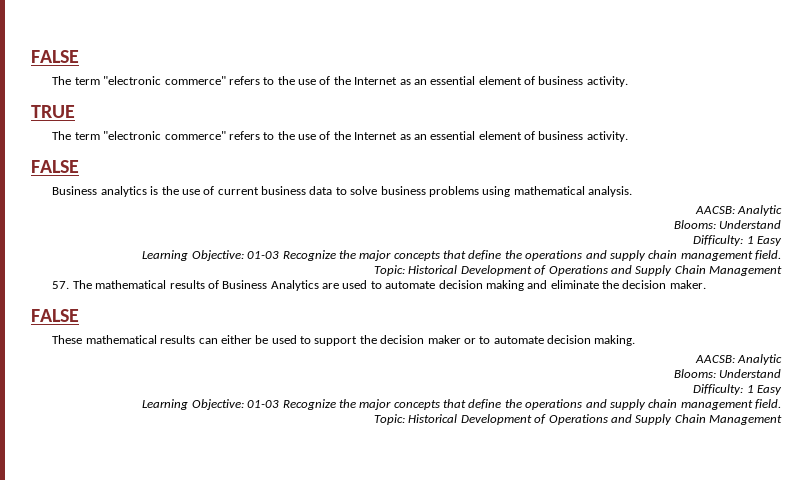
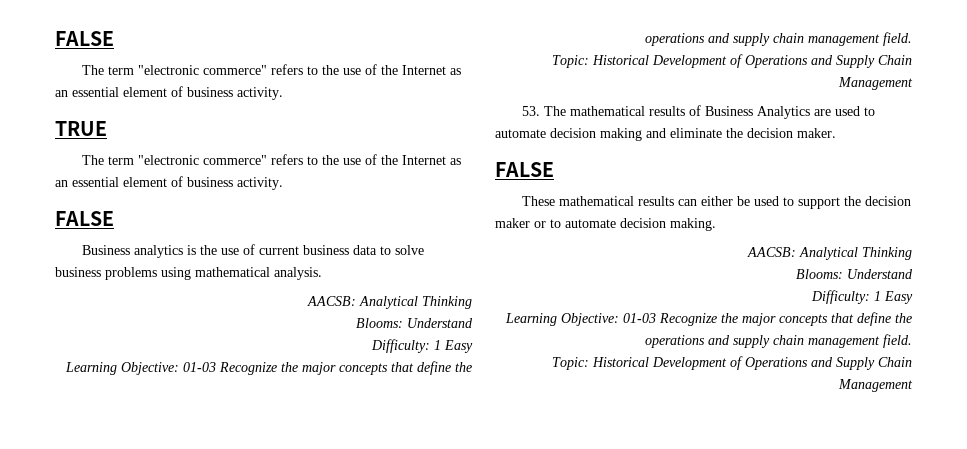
[737,205,782,216] Analytic -> [359,296,472,309] Analytical Thinking
[52,281,70,289] 57. -> [521,106,540,116] 53.
[737,354,782,365] Analytic -> [799,247,912,260] Analytical Thinking

